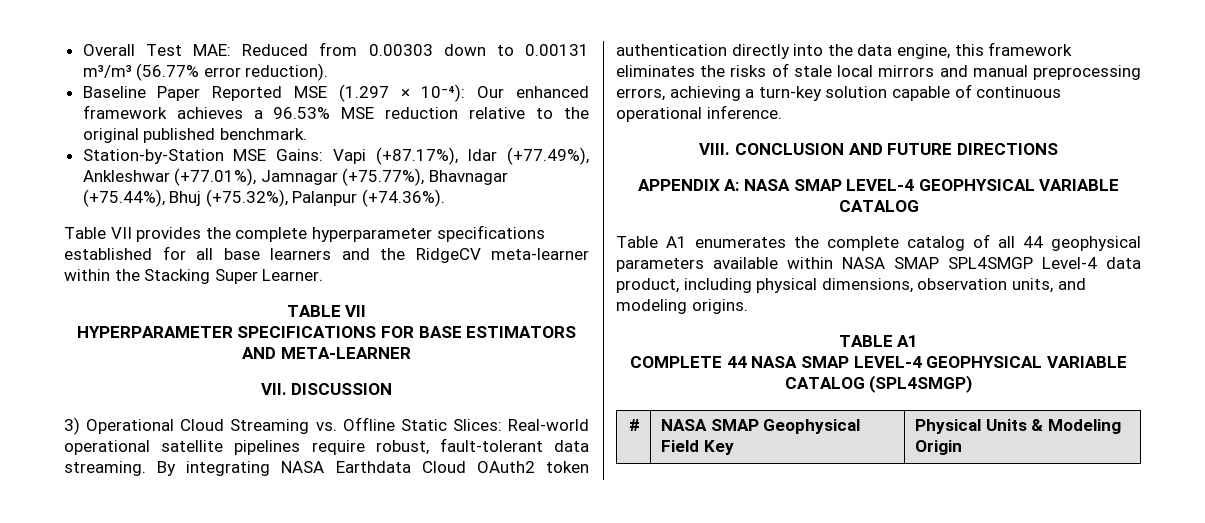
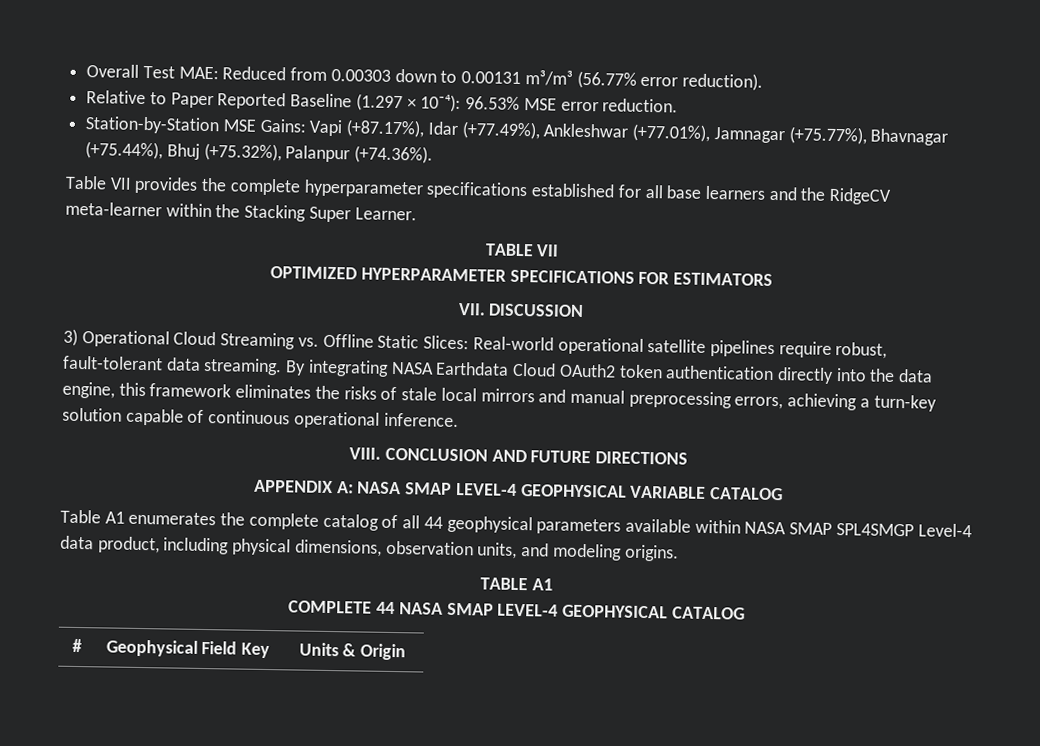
[82,86,146,98] Baseline -> [86,90,167,105] Relative to
[294,86,328,98] MSE -> [290,93,353,108] Baseline
[477,86,590,98] [82,105,590,119] [82,128,307,143] Our enhanced framework achieves a 96.53% MSE reduction relative to the original published benchmark. -> [465,96,679,113] 96.53% MSE error reduction.
(367, 311) none -> [270,266,358,280] OPTIMIZED
[418,326,462,338] BASE -> (670, 278) none
[242,347,411,359] AND META-LEARNER -> (773, 279) none
[1046,356,1127,368] [784,375,973,393] VARIABLE CATALOG (SPL4SMGP) -> [671,606,745,620] CATALOG
[661,419,759,431] NASA SMAP -> (83, 645) none
[915,419,982,434] Physical -> (271, 650) none
[1047,419,1121,434] Modeling -> (357, 650) none

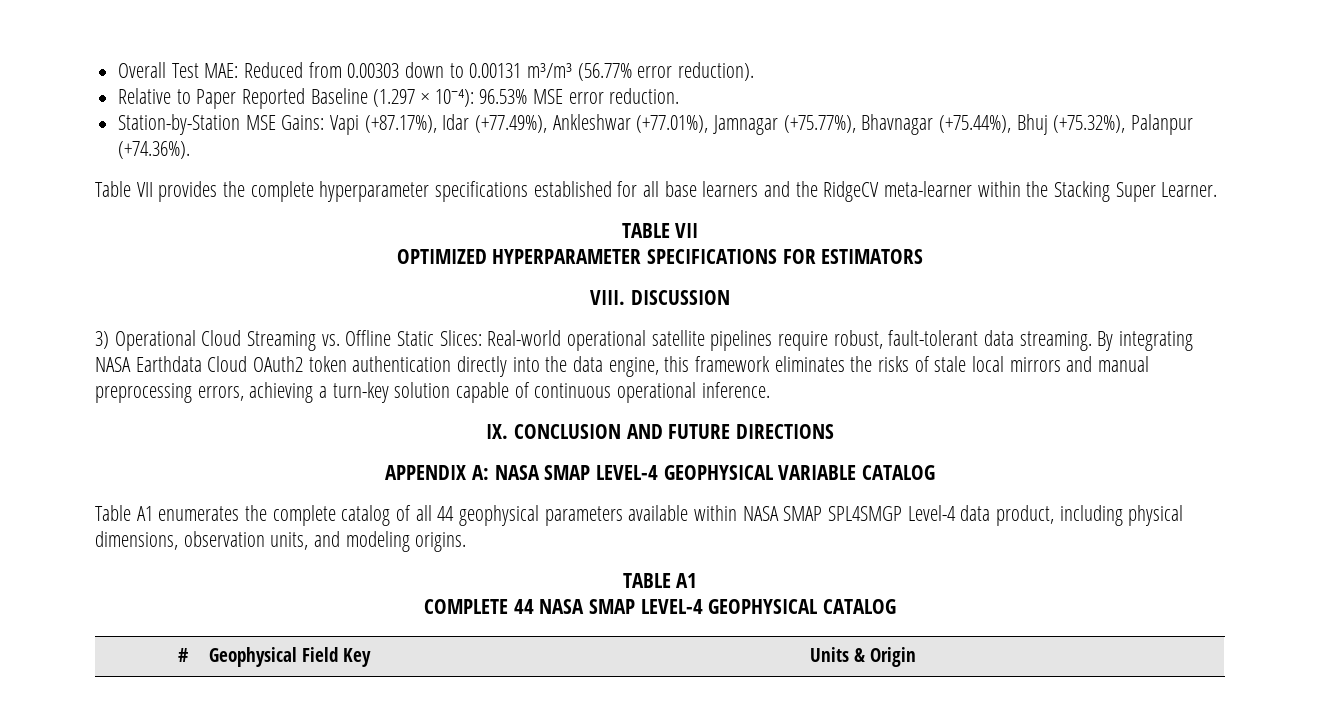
[457,303,486,316] VII. -> [590,290,626,305] VIII.
[349,447,382,460] VIII. -> [486,424,509,439] IX.

